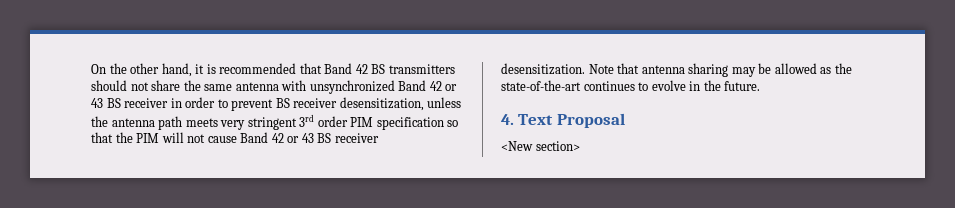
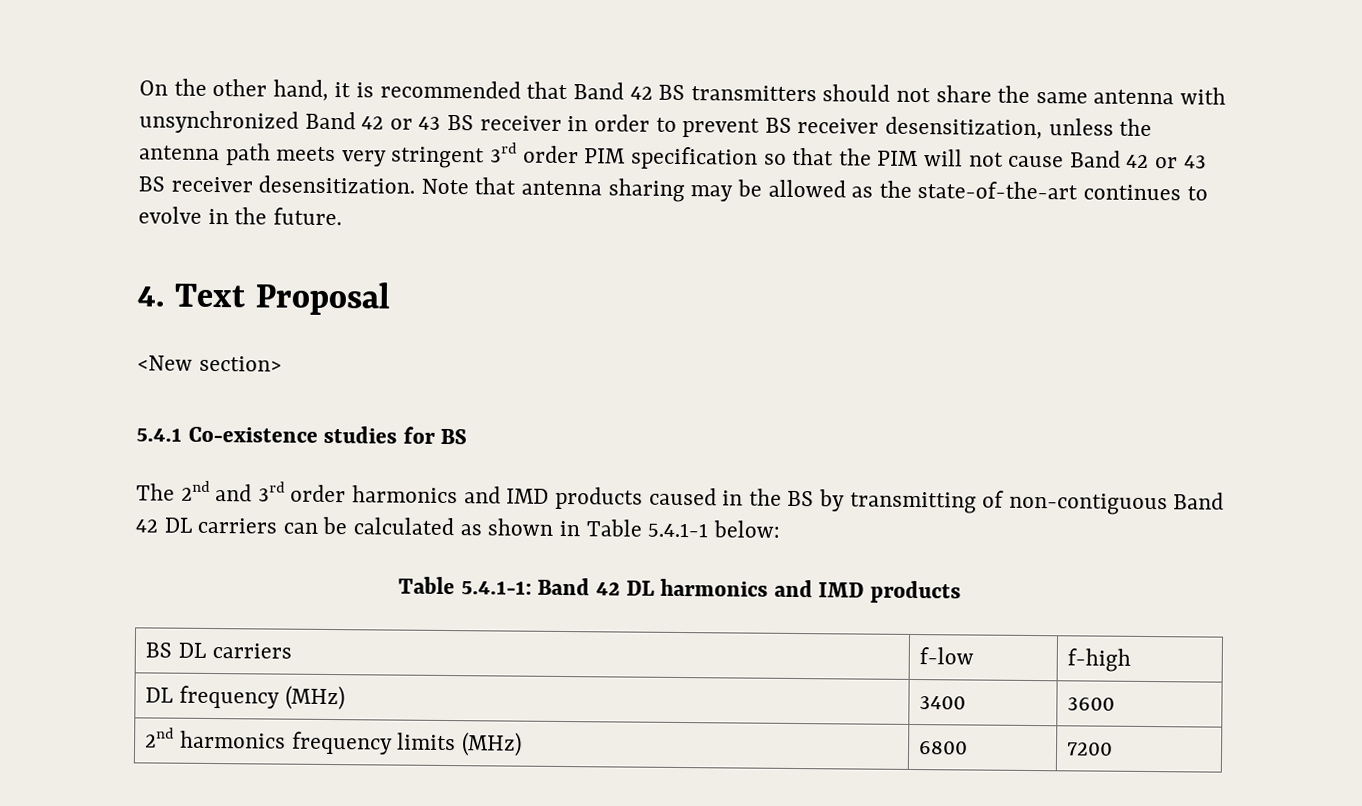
(580, 146) none -> [136,425,468,445] [136,480,1225,516] [135,516,780,538] [398,576,961,604] [145,642,292,659] [919,647,975,665] [1067,648,1132,672] [145,685,345,711] [919,696,967,710] [1067,697,1116,711] [145,727,522,757] [919,741,969,755] [1067,742,1114,756] // 5.4.1 Co-existence studies for BS // The 2nd and 3rd order harmonics and IMD products caused in the BS by transmitting of non-contiguous Band 42 DL carriers can be calculated as shown in Table 5.4.1-1 below: // Table 5.4.1-1: Band 42 DL harmonics and IMD products // BS DL carriers | f-low | f-high // DL frequency (MHz) | 3400 | 3600 // 2nd harmonics frequency limits (MHz) | 6800 | 7200

